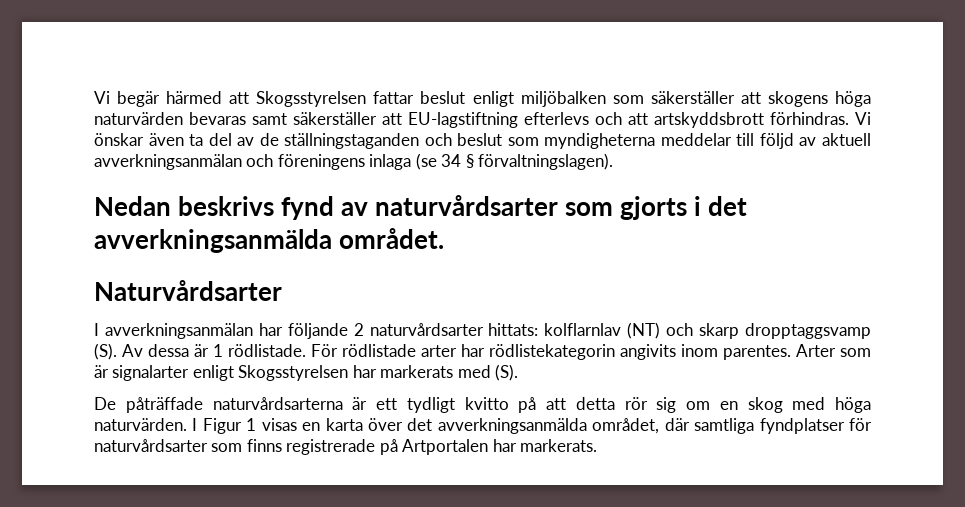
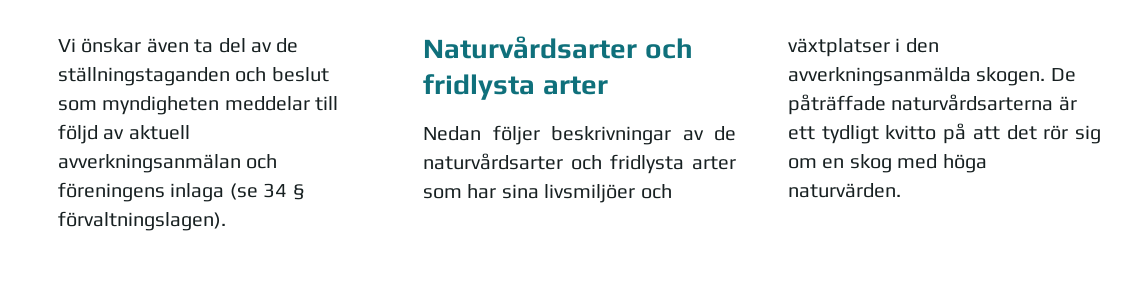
[94,91,872,107] [94,112,871,128] Vi begär härmed att Skogsstyrelsen fattar beslut enligt miljöbalken som säkerställer att skogens höga naturvärden bevaras samt säkerställer att EU-lagstiftning efterlevs och att artskyddsbrott förhindras. Vi -> [58,38,76,52] Vi
[544,133,656,149] myndigheterna -> [102,96,220,115] myndigheten
[94,195,748,220] [94,228,445,253] [94,280,282,301] [94,322,871,339] [94,343,871,360] [94,364,519,381] Nedan beskrivs fynd av naturvårdsarter som gjorts i det avverkningsanmälda området. // Naturvårdsarter // I avverkningsanmälan har följande 2 naturvårdsarter hittats: kolflarnlav (NT) och skarp dropptaggsvamp (S). Av dessa är 1 rödlistade. För rödlistade arter har rödlistekategorin angivits inom parentes. Arter som är signalarter enligt Skogsstyrelsen har markerats med (S). // -> [423,36,693,59] [423,74,608,100] [423,125,736,145] [423,153,736,174] [423,184,672,203] [788,38,939,57] [788,67,1046,86] Naturvårdsarter och fridlysta arter // Nedan följer beskrivningar av de naturvårdsarter och fridlysta arter som har sina livsmiljöer och växtplatser i den avverkningsanmälda skogen.
[575,397,615,410] detta -> [1006,125,1037,140] det
[192,418,873,434] [94,439,598,455] I Figur 1 visas en karta över det avverkningsanmälda området, där samtliga fyndplatser för naturvårdsarter som finns registrerade på Artportalen har markerats. -> (901, 190) none

